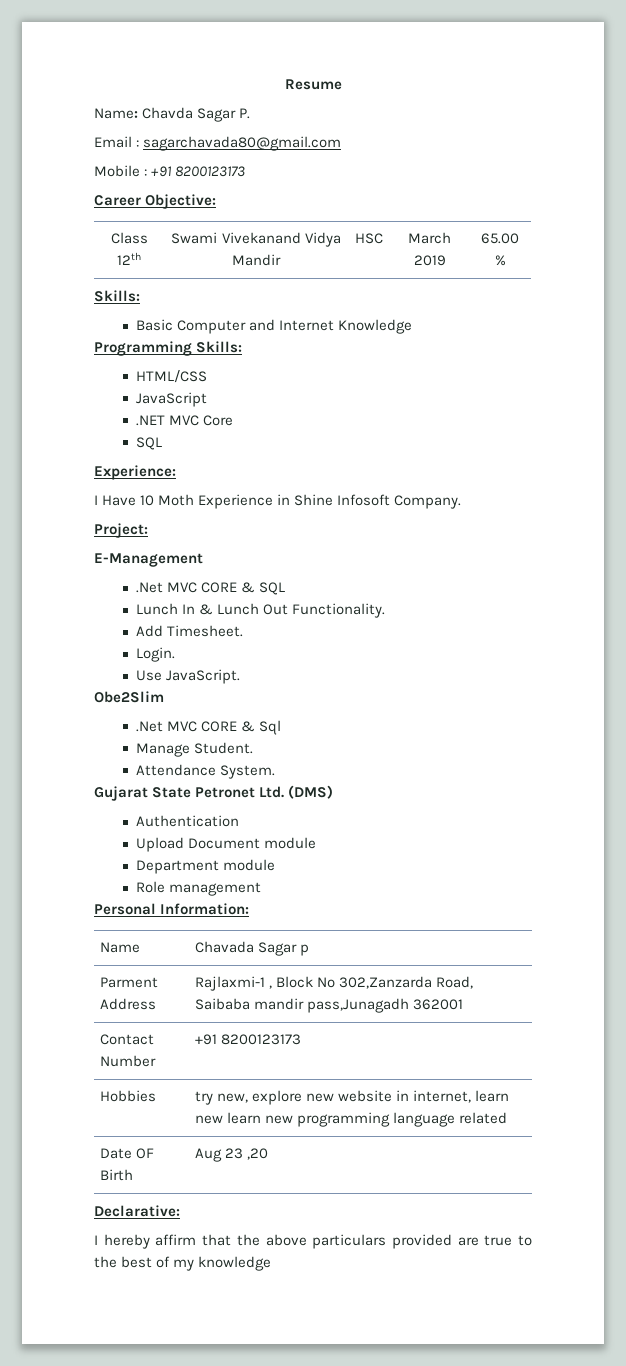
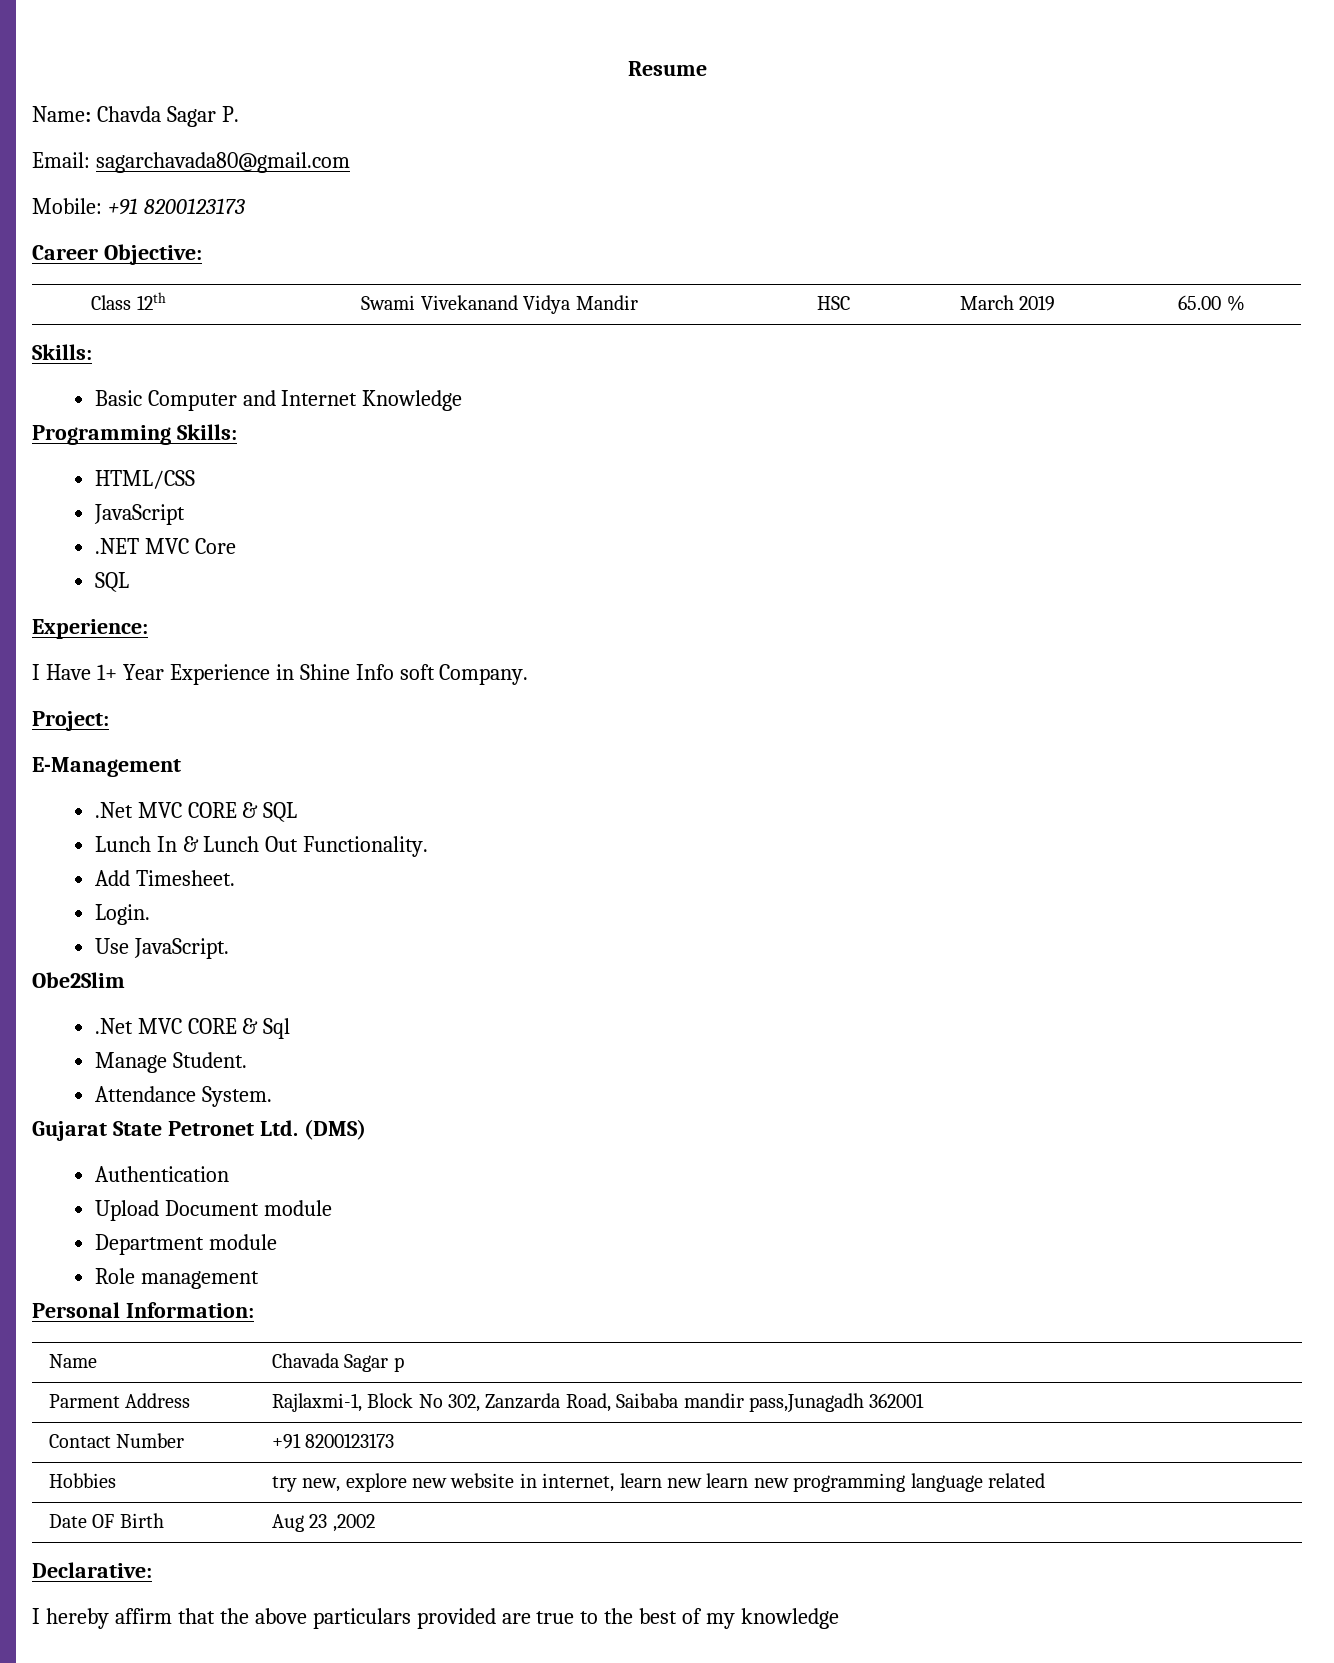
[94,136,140,148] Email : -> [32,152,90,168] Email:
[94,165,148,177] Mobile : -> [32,198,102,214] Mobile:
[140,494,195,506] 10 Moth -> [96,664,164,680] 1+ Year
[337,494,391,506] Infosoft -> [355,664,435,680] Info soft
[195,976,433,991] Rajlaxmi-1 , Block No 302,Zanzarda -> [271,1393,561,1412] Rajlaxmi-1, Block No 302, Zanzarda
[247,1148,269,1160] ,20 -> [332,1514,375,1532] ,2002

